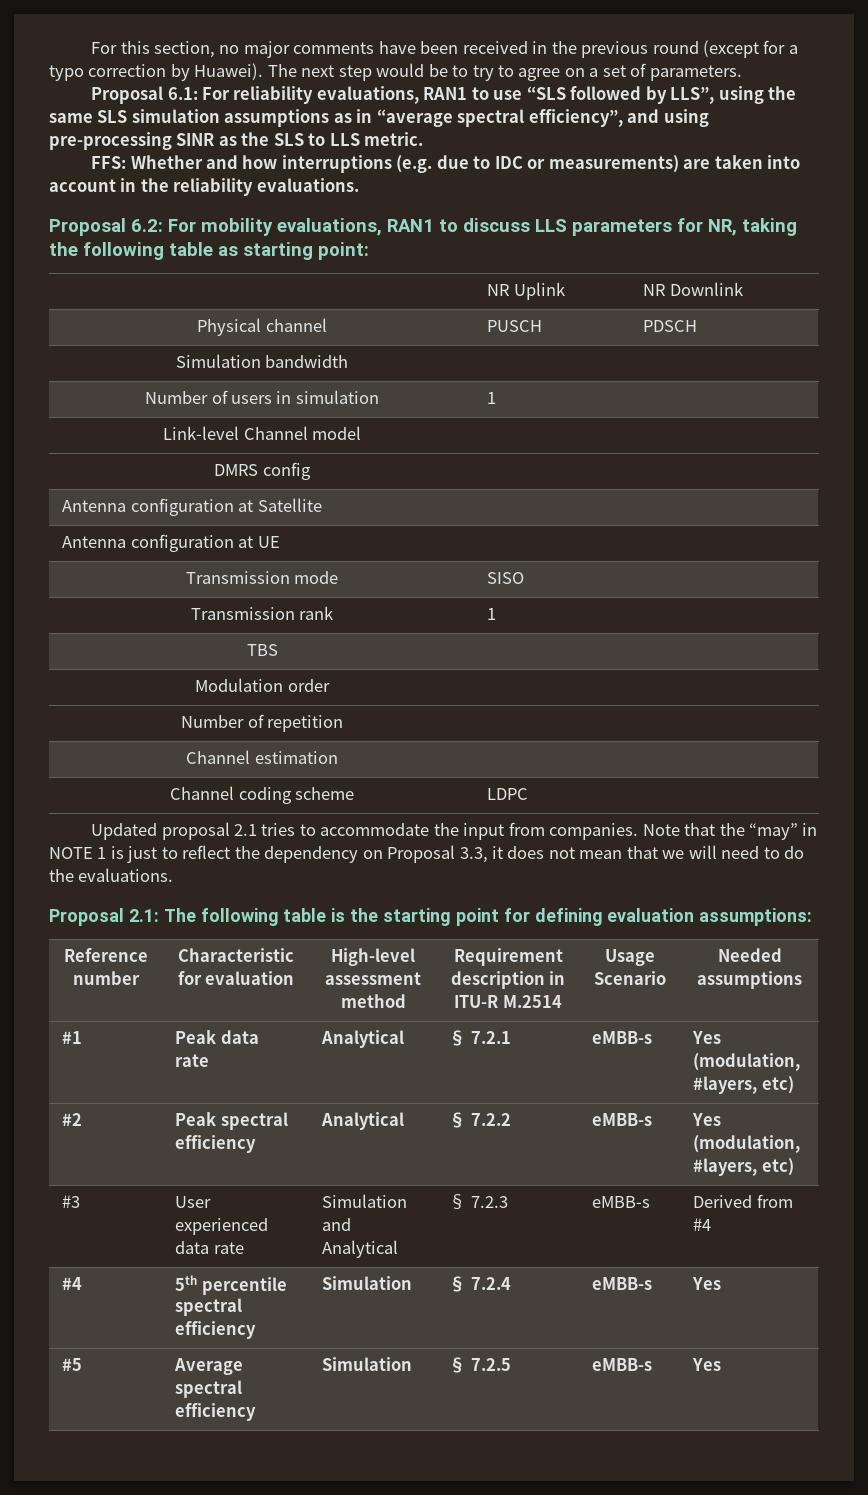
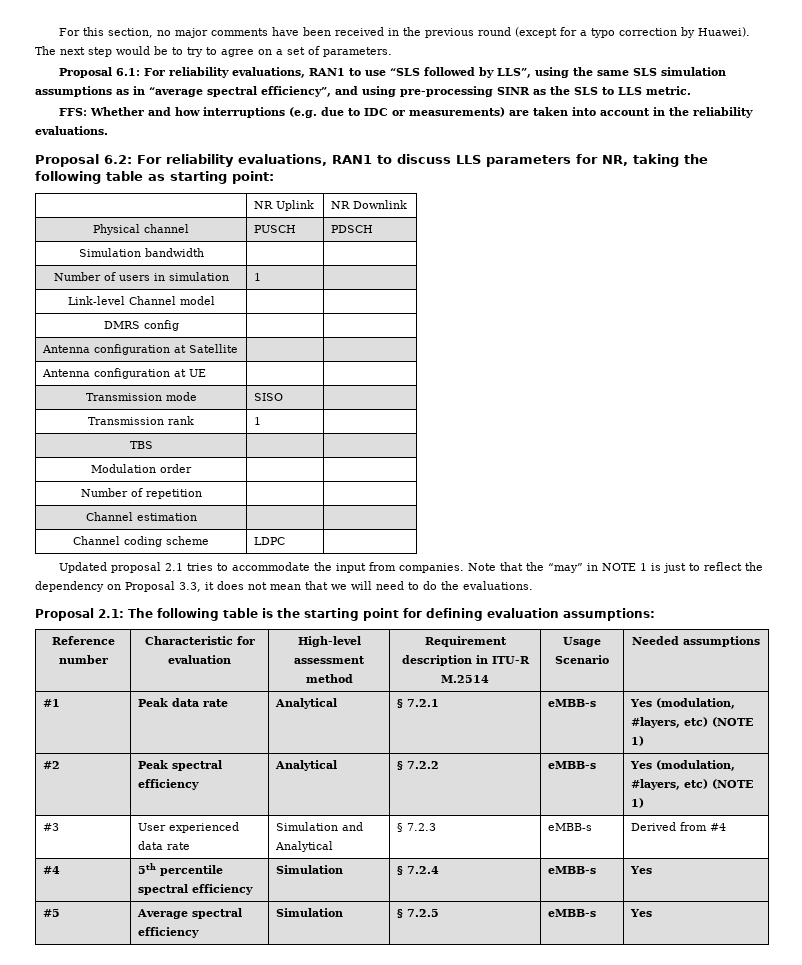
[201,218,273,236] mobility -> [166,154,234,167] reliability
(794, 1085) none -> [712,717,754,727] [631,736,645,746] (NOTE 1)
(794, 1167) none -> [712,779,754,789] [631,798,645,808] (NOTE 1)

